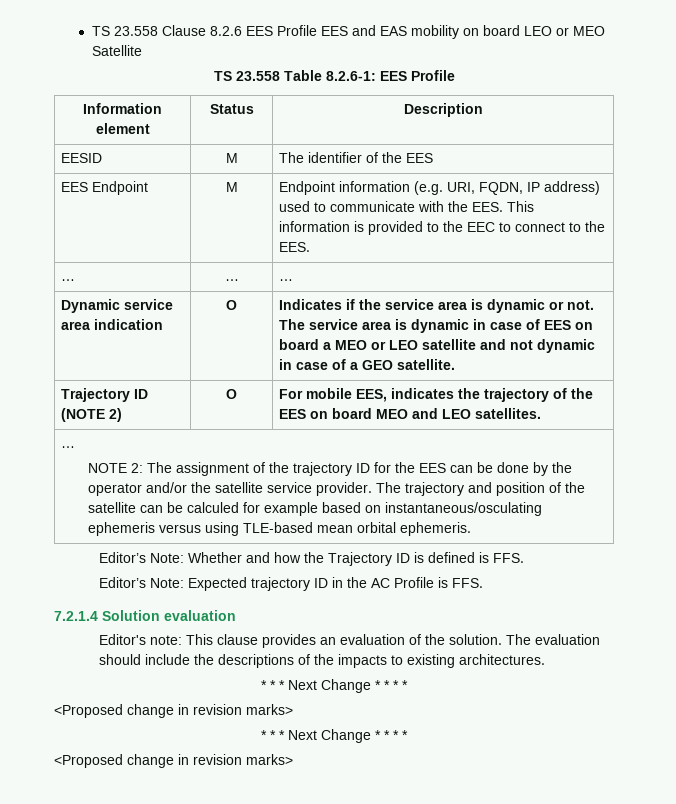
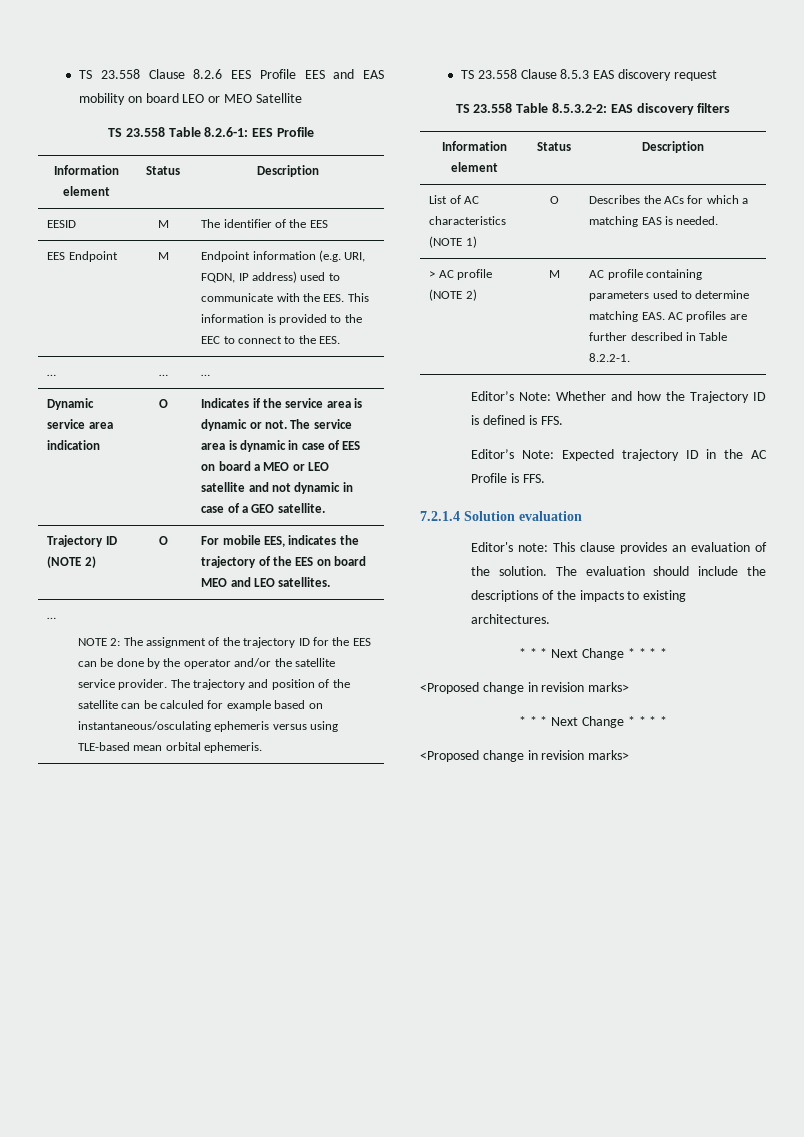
(472, 529) none -> [461,69,717,81] [455,103,731,115] [441,141,507,151] [450,162,498,172] [537,142,571,151] [642,141,704,153] [429,195,479,204] [429,216,507,225] [429,236,477,248] [549,196,559,204] [589,195,749,204] [589,216,719,227] [429,269,492,280] [429,289,477,301] [548,270,560,278] [589,269,702,280] [589,290,750,301] [589,311,747,322] [589,332,728,341] [589,353,631,362] // TS 23.558 Clause 8.5.3 EAS discovery request // TS 23.558 Table 8.5.3.2-2: EAS discovery filters // Information element | Status | Description // List of AC characteristics (NOTE 1) | O | Describes the ACs for which a matching EAS is needed. // > AC profile (NOTE 2) | M | AC profile containing parameters used to determine matching EAS. AC profiles are further described in Table 8.2.2-1.

